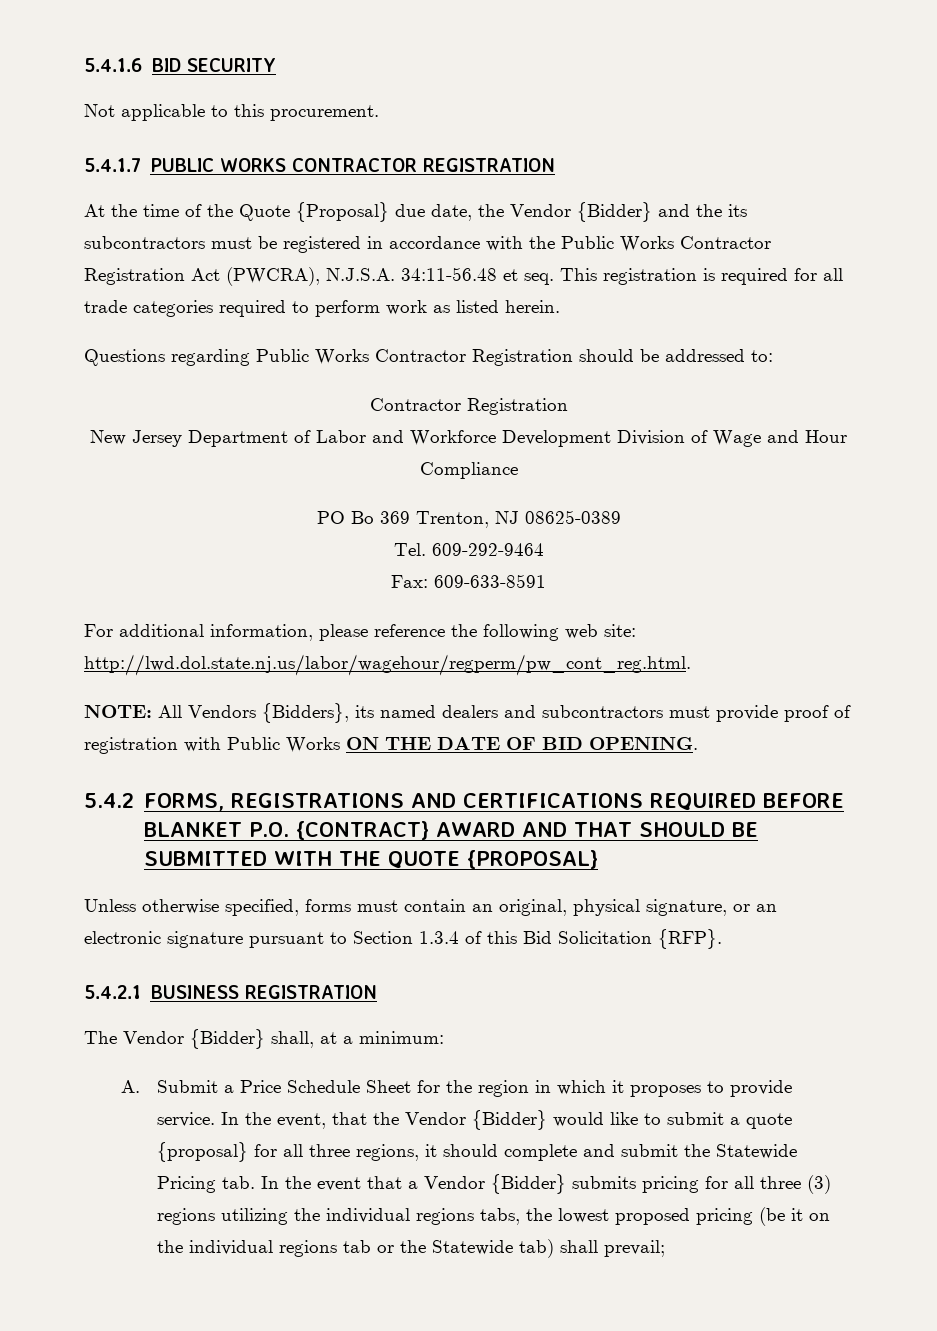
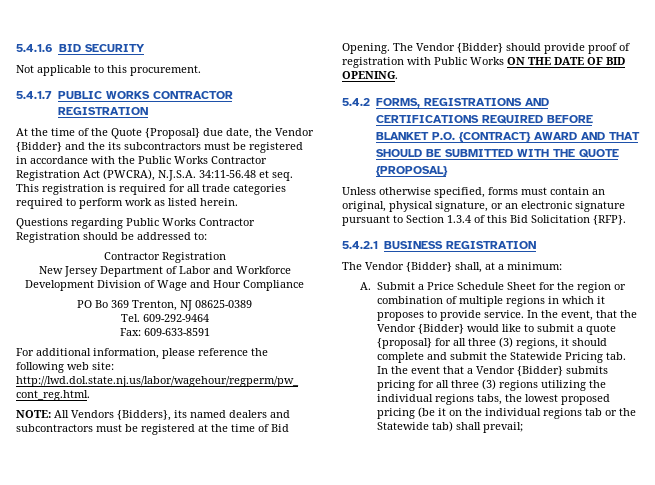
(710, 712) none -> [125,424,289,435] [342,43,541,54] be registered at the time of Bid Opening. The Vendor {Bidder} should
(530, 1088) none -> [614,284,627,290] [377,296,546,307] or combination of multiple regions
(351, 1150) none -> [499,337,514,348] (3)

